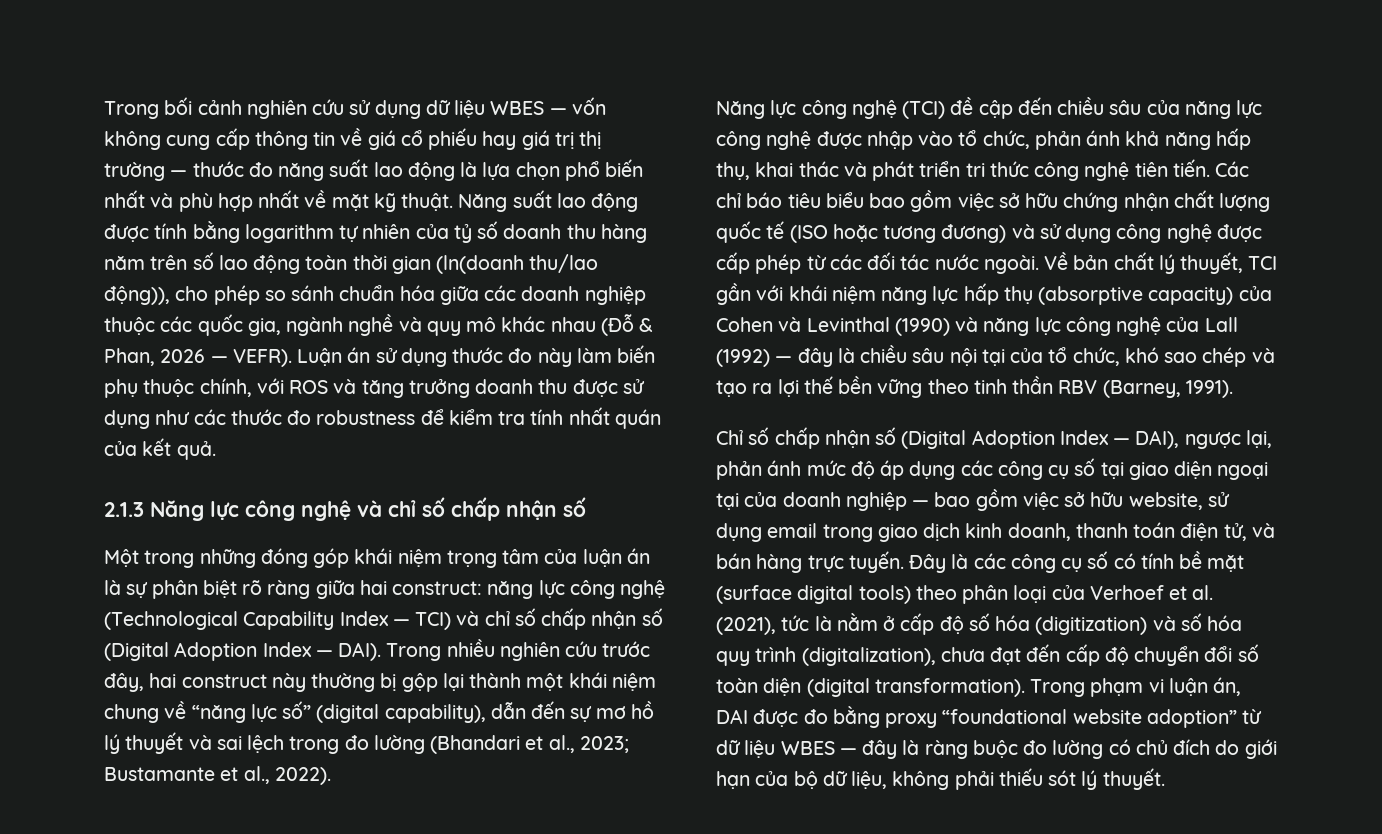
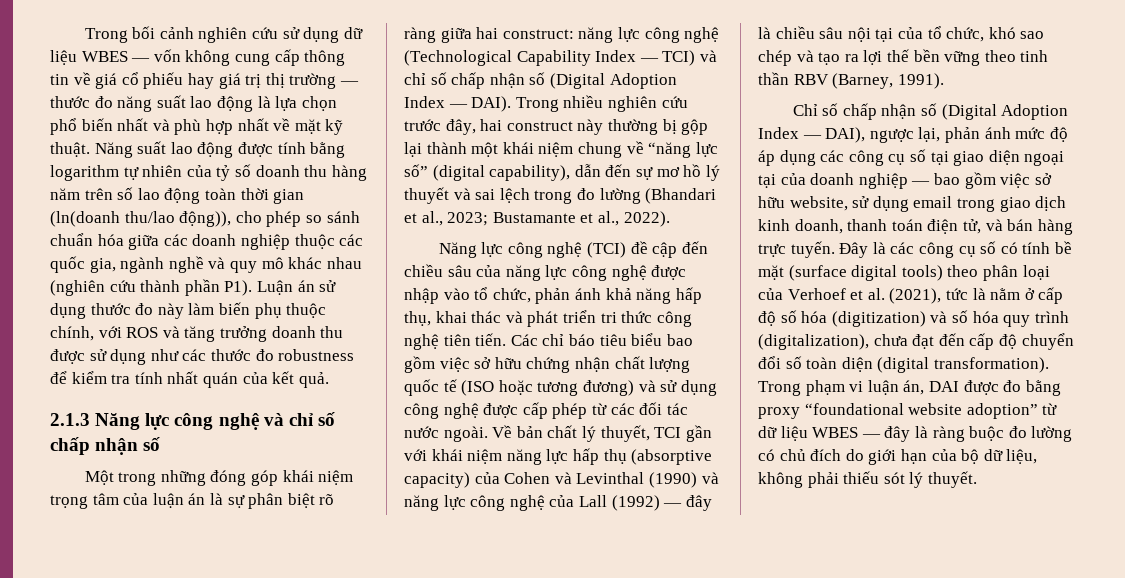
[600,314,654,336] [104,348,292,367] (Đỗ & Phan, 2026 — VEFR). -> [50,279,253,296] (nghiên cứu thành phần P1).

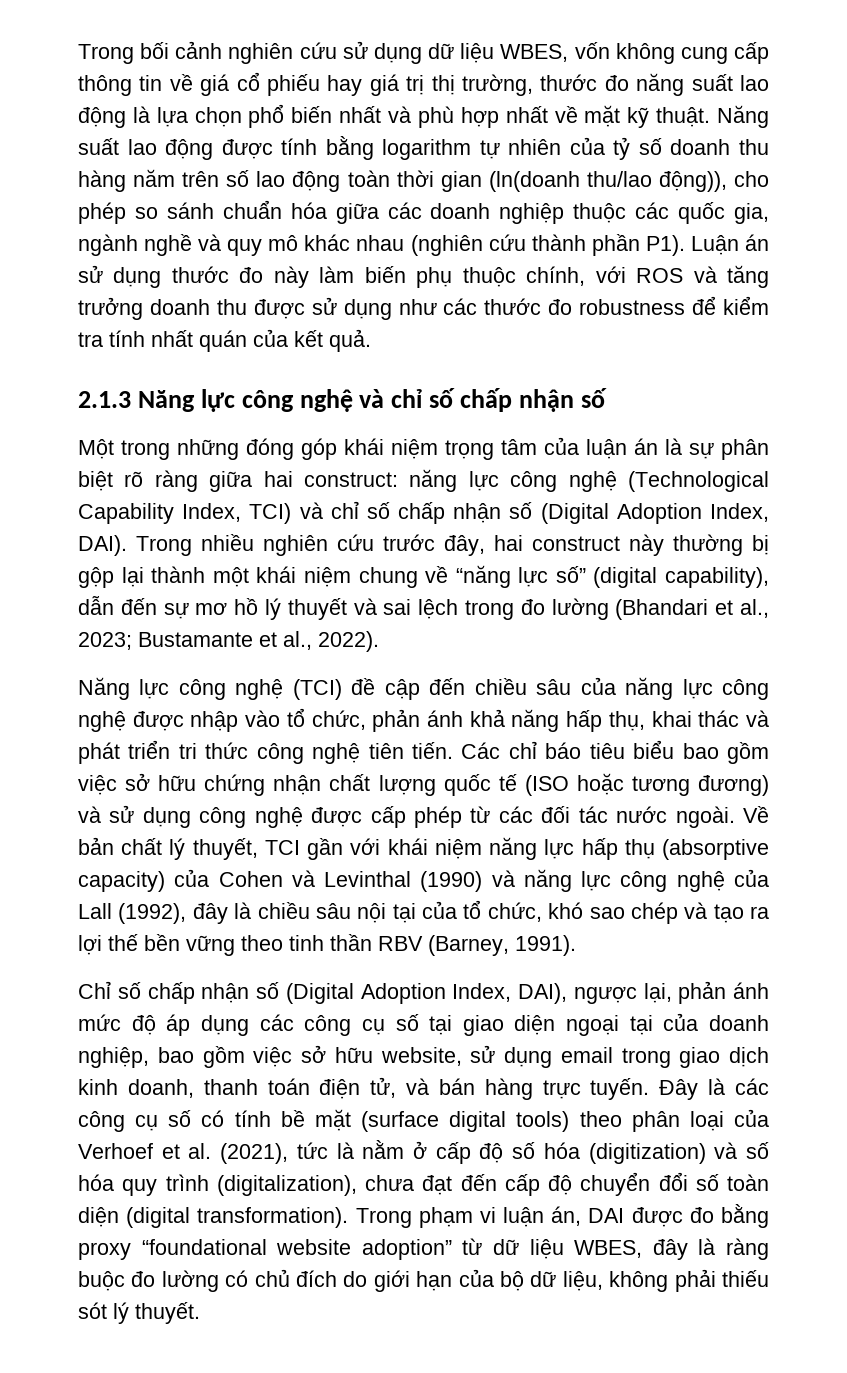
[81,51,151,62] WBES — -> [500,44,569,62] WBES,
[289,73,359,89] trường — -> [461,74,533,96] trường,
[595,50,659,62] Index — -> [182,503,242,522] Index,
[404,96,468,108] Index — -> [710,503,769,522] Index,
[611,495,683,511] (1992) — -> [118,903,187,924] (1992),
[758,127,822,139] Index — -> [452,983,512,1002] Index,
[858,173,931,189] nghiệp — -> [78,1047,149,1068] nghiệp,
[812,427,881,438] WBES — -> [574,1240,643,1258] WBES,

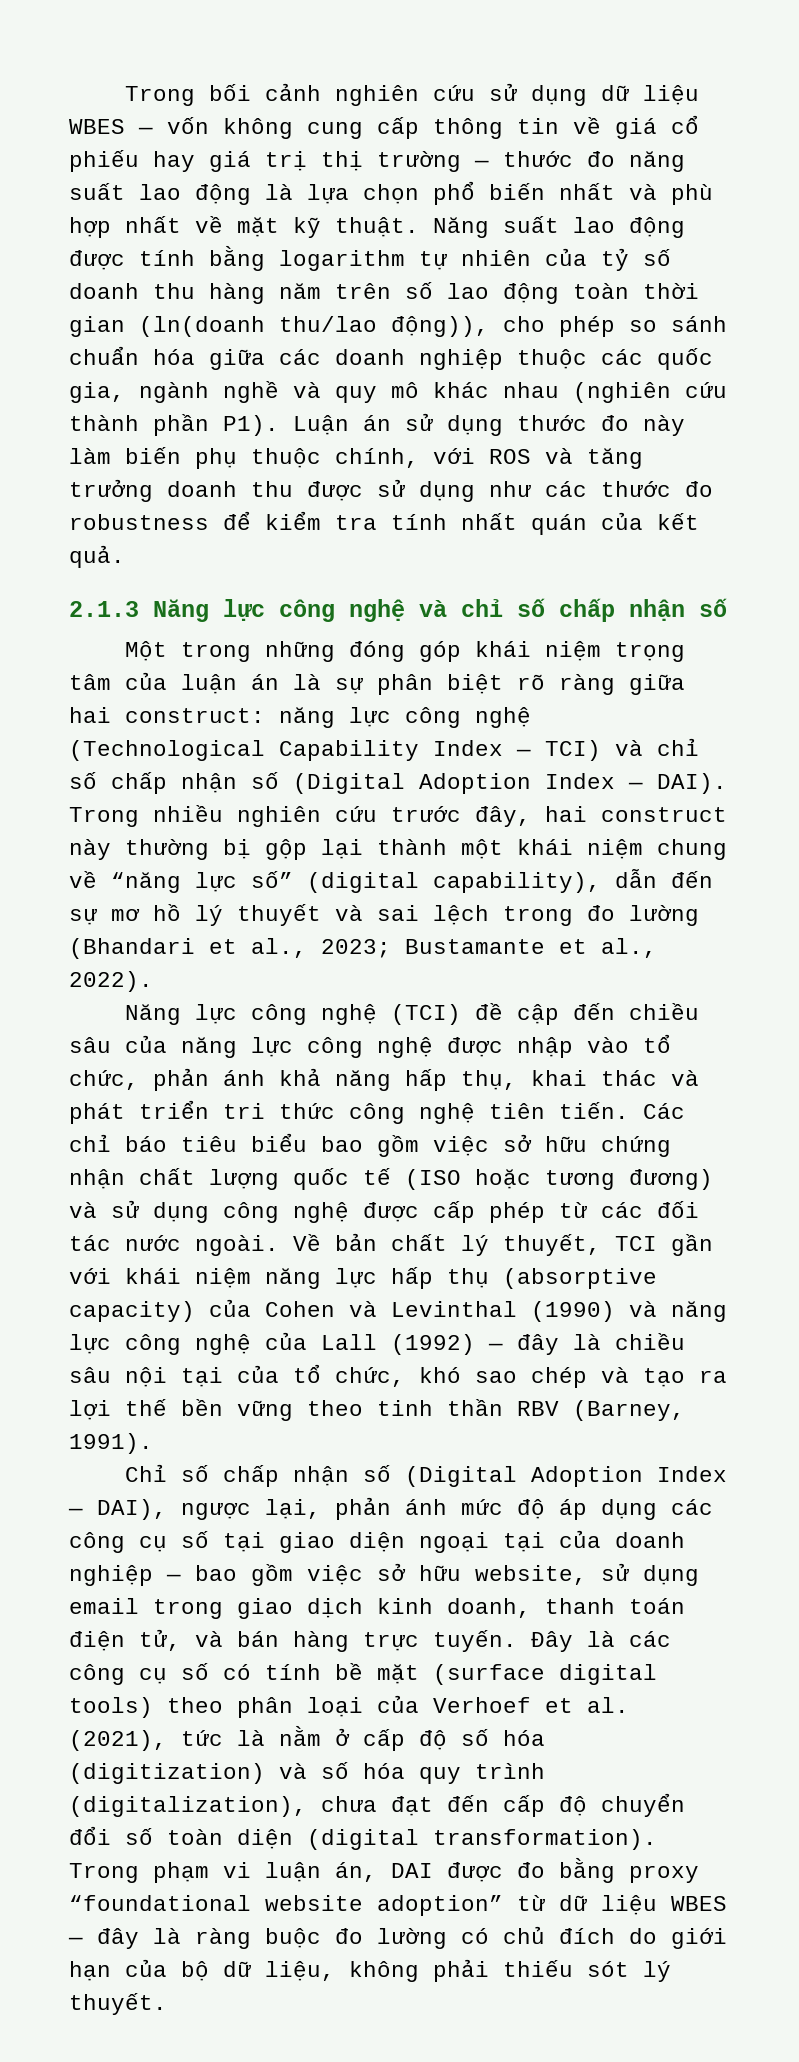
[500,44,569,62] WBES, -> [69,119,153,134] WBES —
[461,74,533,96] trường, -> [377,151,489,172] trường —
[182,503,242,522] Index, -> [433,740,531,756] Index —
[710,503,769,522] Index, -> [545,773,643,789] Index —
[118,903,187,924] (1992), -> [391,1334,503,1355] (1992) —
[452,983,512,1002] Index, -> [657,1466,728,1482] [68,1508,83,1515] Index —
[78,1047,149,1068] nghiệp, -> [69,1565,181,1586] nghiệp —
[574,1240,643,1258] WBES, -> [671,1896,727,1911] [68,1937,83,1944] WBES —

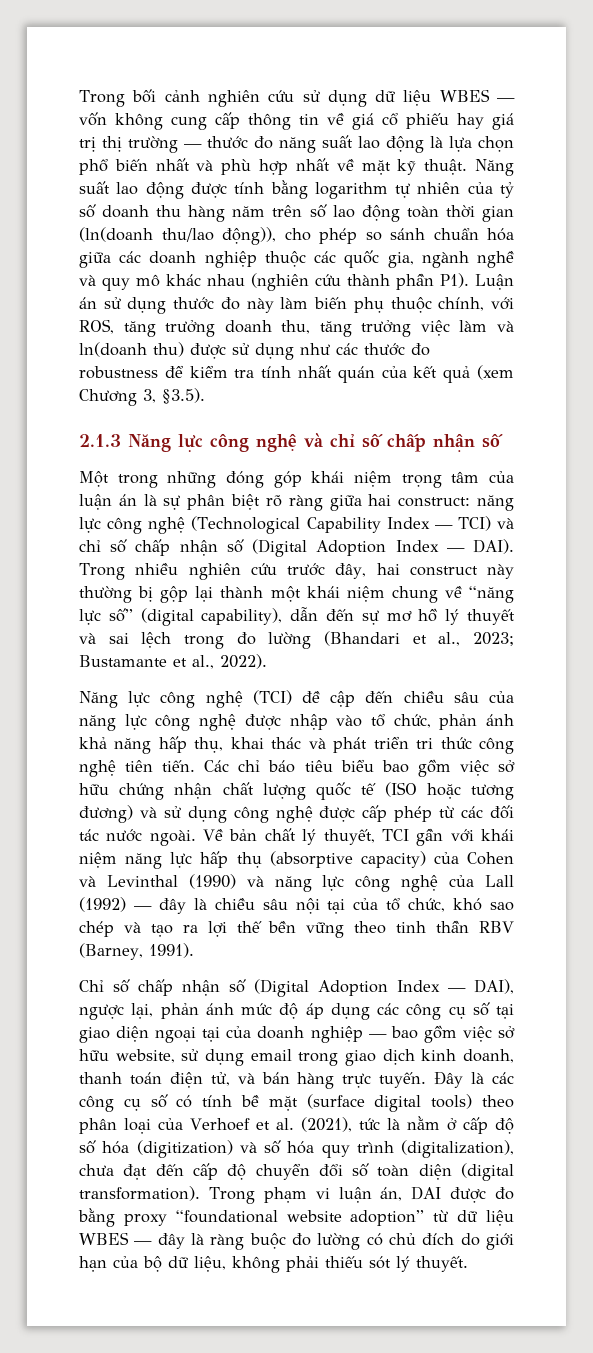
[489,448,573,464] ROS và -> [79,319,114,334] ROS,
[251,481,293,497] thu -> [281,320,514,337] [79,342,184,357] thu, tăng trưởng việc làm và ln(doanh thu)
[69,545,125,568] quả. -> [443,365,514,383] [79,388,205,406] quả (xem Chương 3, §3.5).

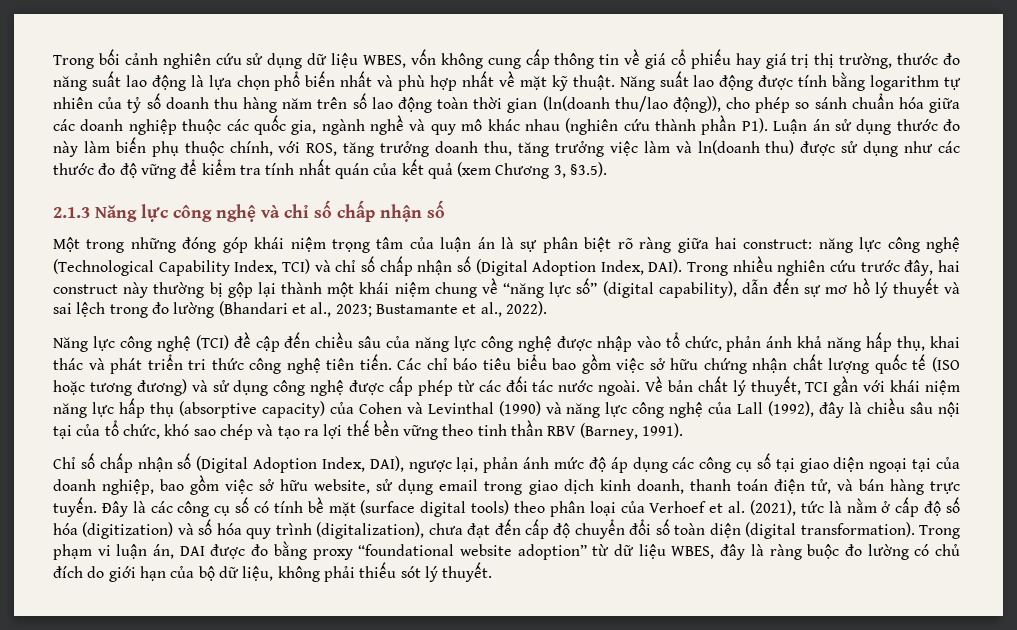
[439,89,515,102] WBES — -> [362,55,406,68] WBES,
[128,136,202,153] trường — -> [839,53,893,69] trường,
[79,366,158,379] robustness -> [119,163,176,179] độ vững
[386,517,453,529] Index — -> [234,260,278,275] Index,
[395,540,465,552] Index — -> [600,260,644,275] Index,
[79,897,152,912] (1992) — -> [768,401,815,417] (1992),
[397,980,466,992] Index — -> [321,457,365,472] Index,
[310,1026,387,1043] nghiệp — -> [102,479,155,495] nghiệp,
[79,1232,153,1245] WBES — -> [671,546,715,559] WBES,

